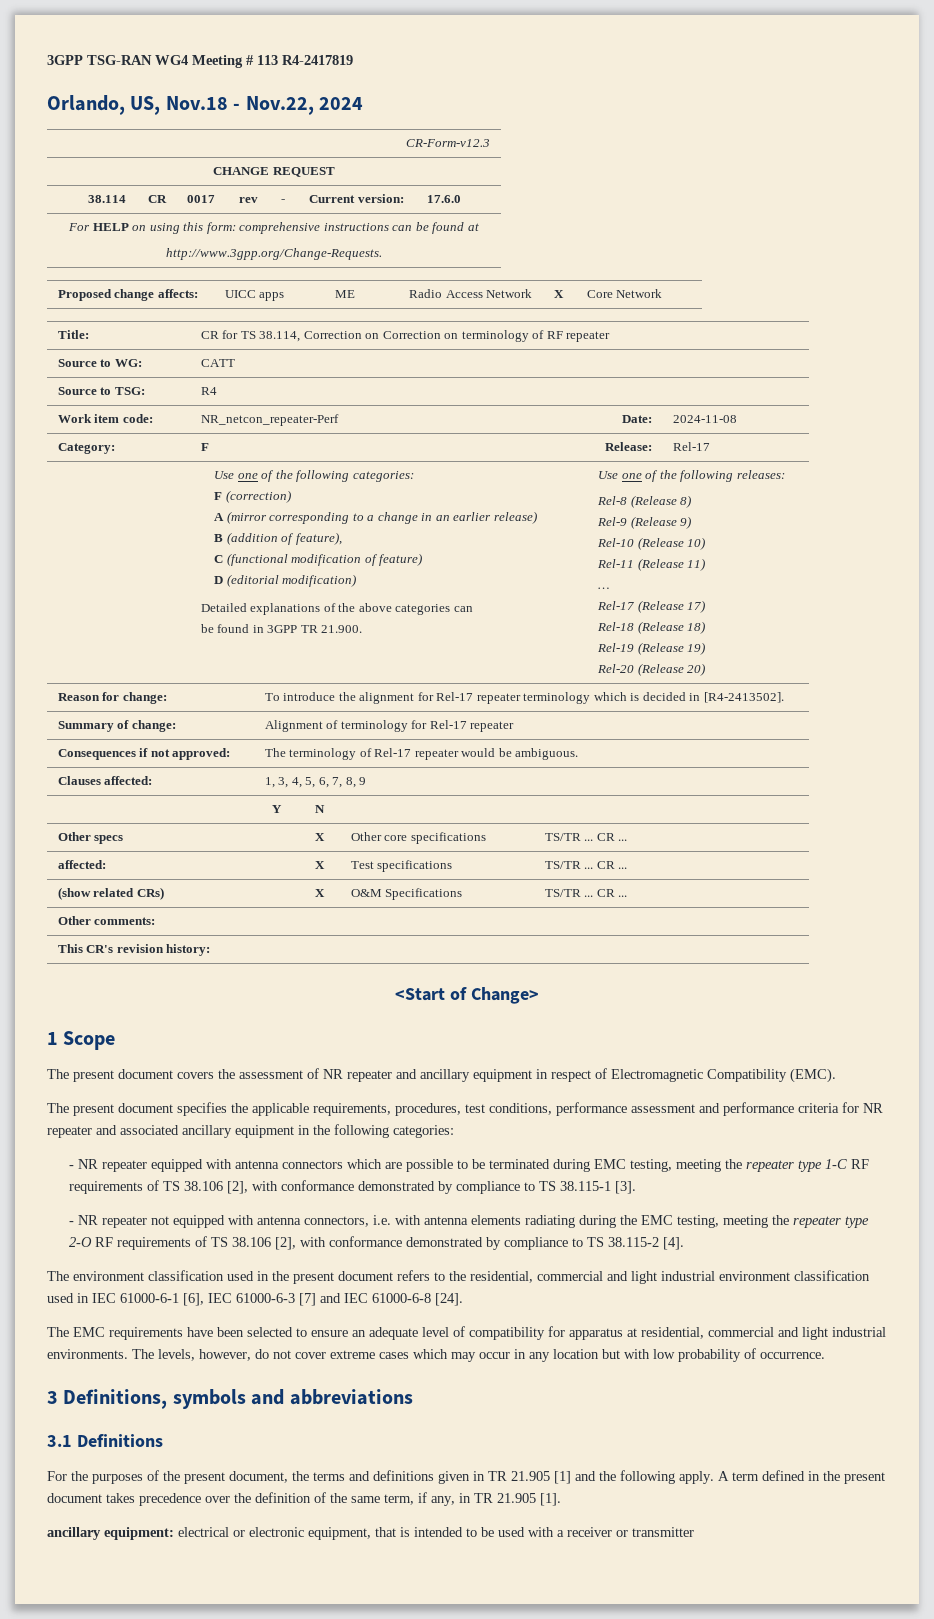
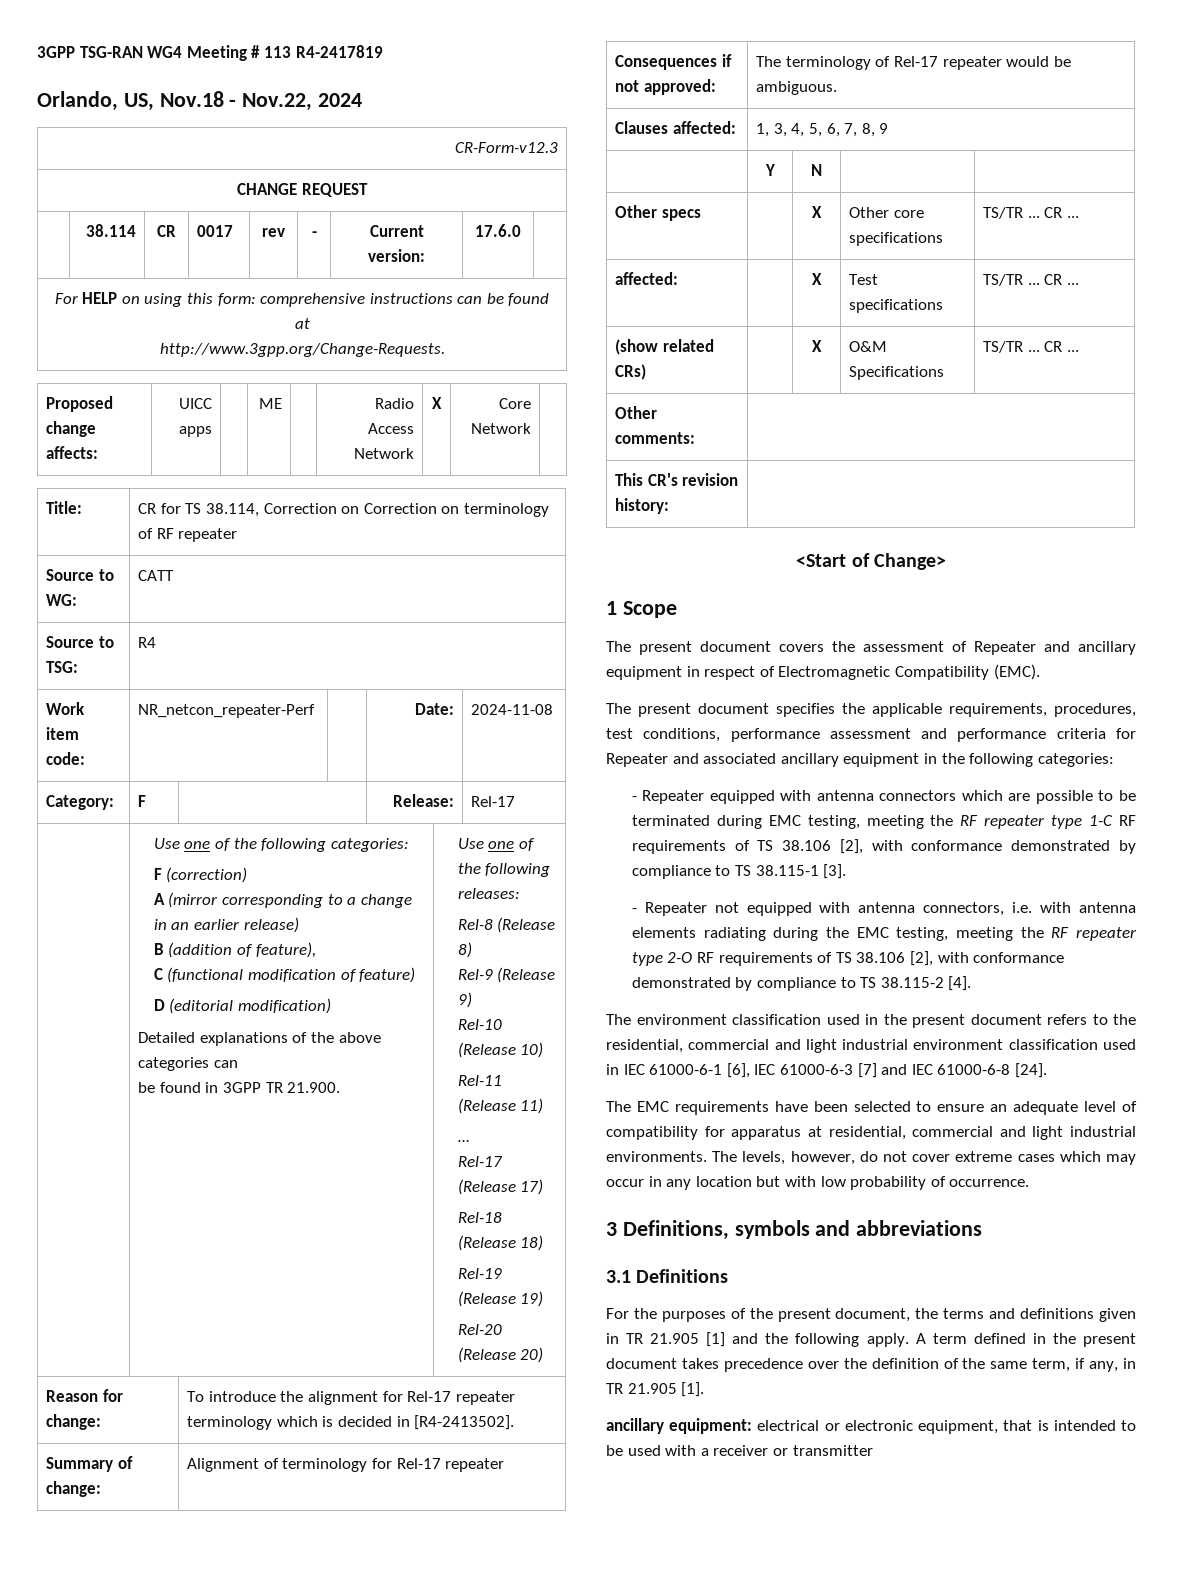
[323,1069,392,1082] NR repeater -> [974,641,1036,655] Repeater
[863,1103,883,1113] [47,1126,92,1138] NR repeater -> [606,753,668,767] Repeater
[78,1159,148,1172] NR repeater -> [642,790,705,804] Repeater
(743, 1164) none -> [960,815,979,826] RF
[78,1215,148,1228] NR repeater -> [644,902,707,916] Repeater
(790, 1220) none -> [1051,927,1070,938] RF

